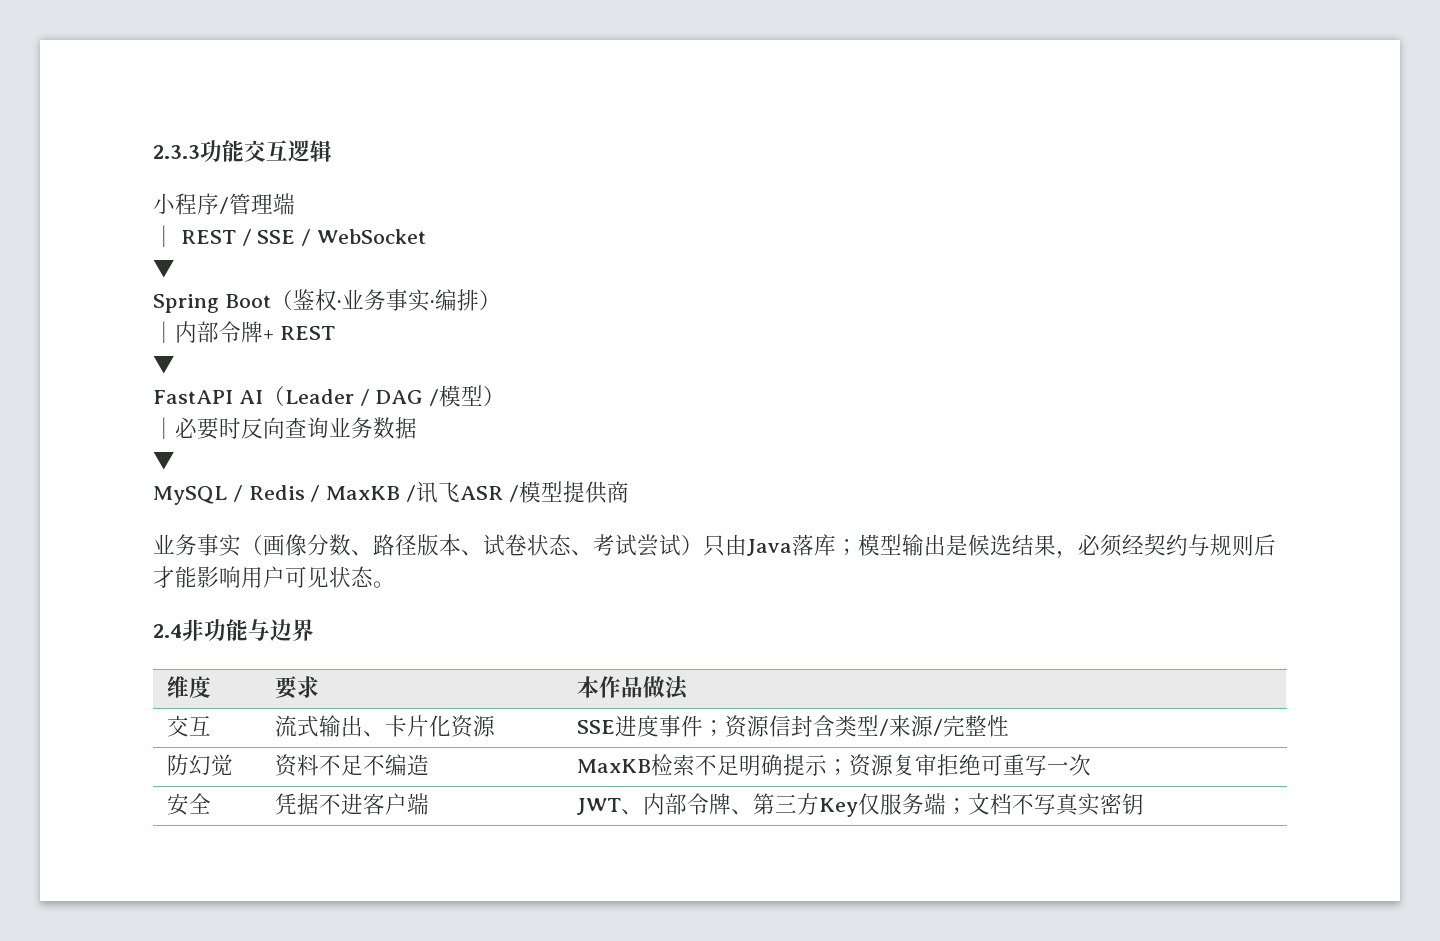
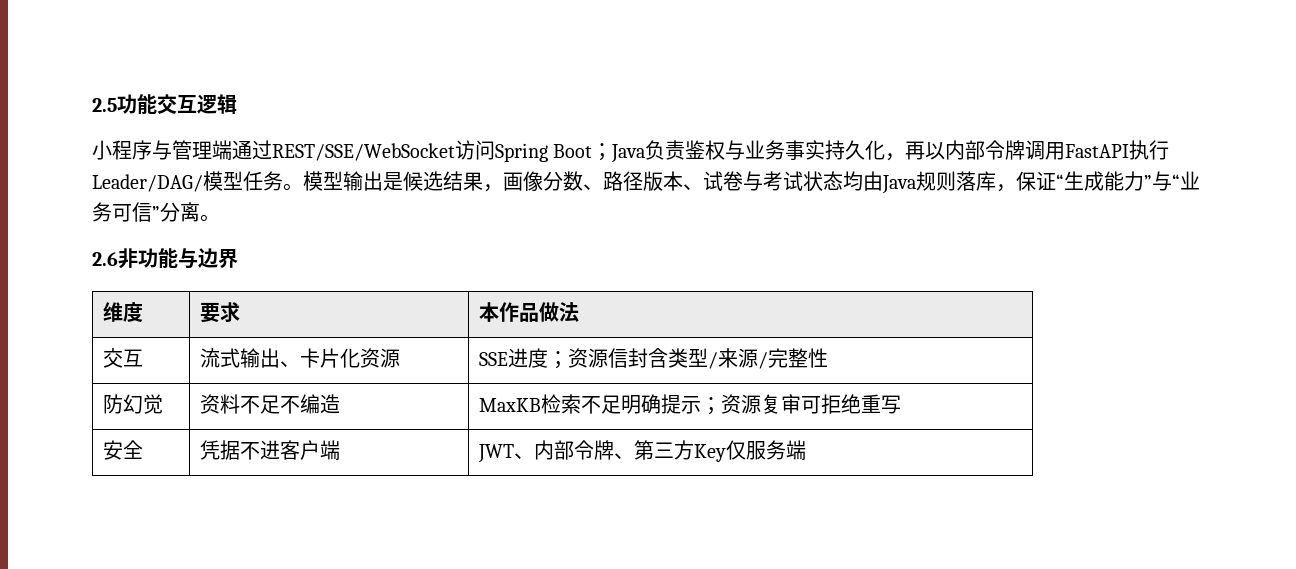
[153,145,200,159] 2.3.3 -> [92,98,117,112] 2.5
[219,197,229,214] / -> [152,140,172,160] 与
[153,225,427,247] [153,260,175,278] [153,289,501,313] [153,321,335,343] [153,356,175,374] [153,385,506,407] [153,417,417,440] [153,452,175,470] [153,481,629,505] [153,534,263,557] // │ REST / SSE / WebSocket // ▼ // Spring Boot（鉴权·业务事实·编排） // │内部令牌+ REST // ▼ // FastAPI AI（Leader / DAG /模型） // │必要时反向查询业务数据 // ▼ // MySQL / Redis / MaxKB /讯飞ASR /模型提供商 // 业务事实（ -> [232,140,1170,163] [92,171,503,192] 通过REST/SSE/WebSocket访问Spring Boot；Java负责鉴权与业务事实持久化，再以内部令牌调用FastAPI执行Leader/DAG/模型任务。模型输出是候选结果，
[527,534,1276,559] [153,566,373,588] 状态、考试尝试）只由Java落库；模型输出是候选结果，必须经契约与规则后才能影响用户可见状态 -> [743,171,1200,194] [92,202,200,222] 与考试状态均由Java规则落库，保证“生成能力”与“业务可信”分离
[153,624,182,638] 2.4 -> [92,252,118,266] 2.6
[659,715,704,737] 事件 -> (549, 358) none
[937,754,1004,776] 拒绝可 -> [801,394,862,414] 可拒绝
[1047,754,1092,776] 一次 -> (902, 404) none
[946,793,1145,816] ；文档不写真实密钥 -> (807, 450) none

